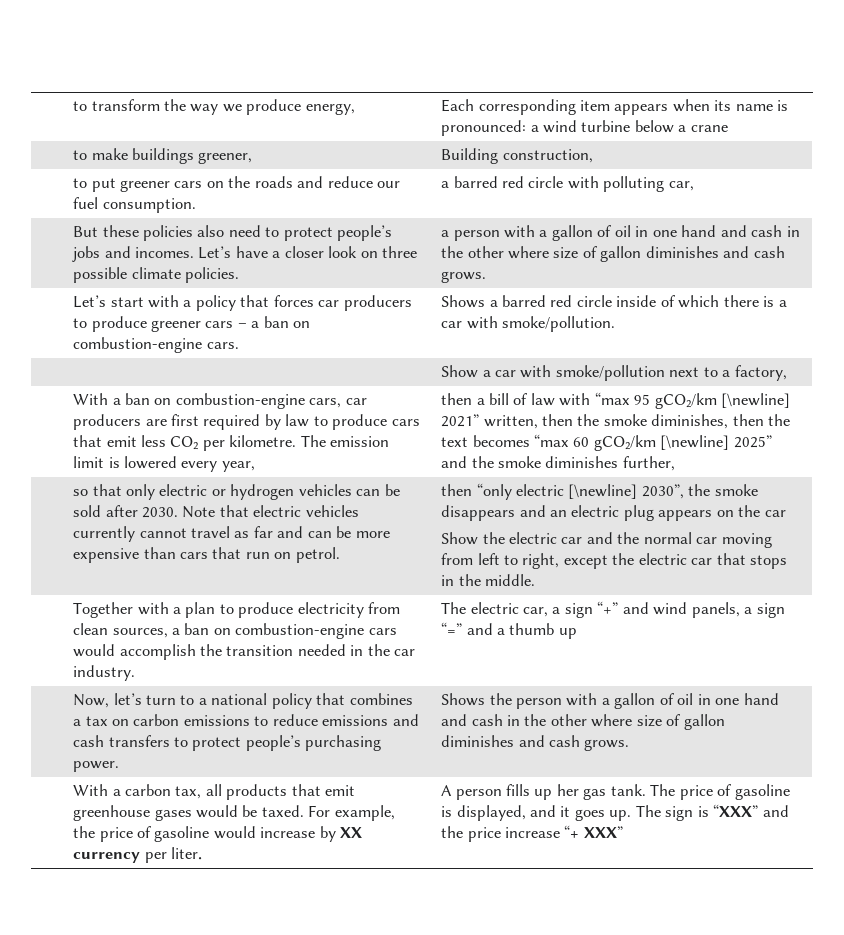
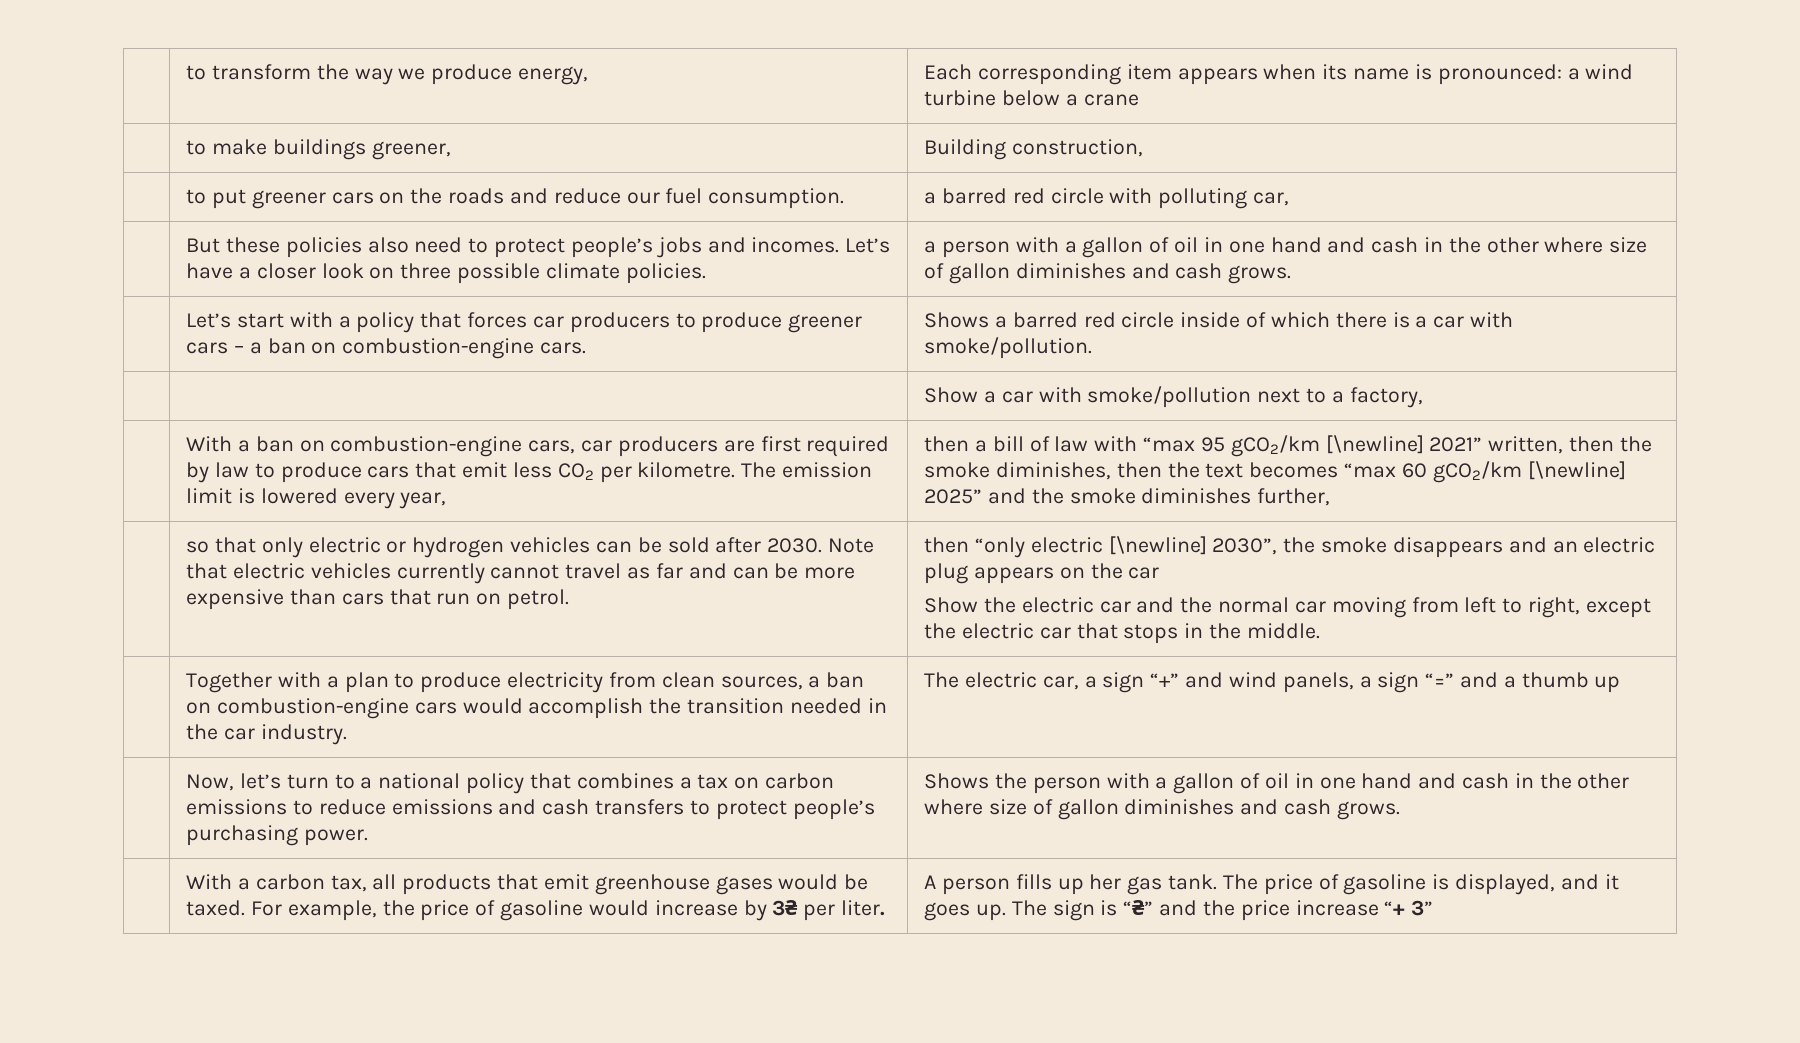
[340,827,363,838] [73,852,141,863] XX currency -> [772,900,799,916] 3₴
[713,804,759,817] “XXX” -> [1123,900,1154,915] “₴”
[583,826,623,838] XXX” -> [1411,900,1434,916] 3”

